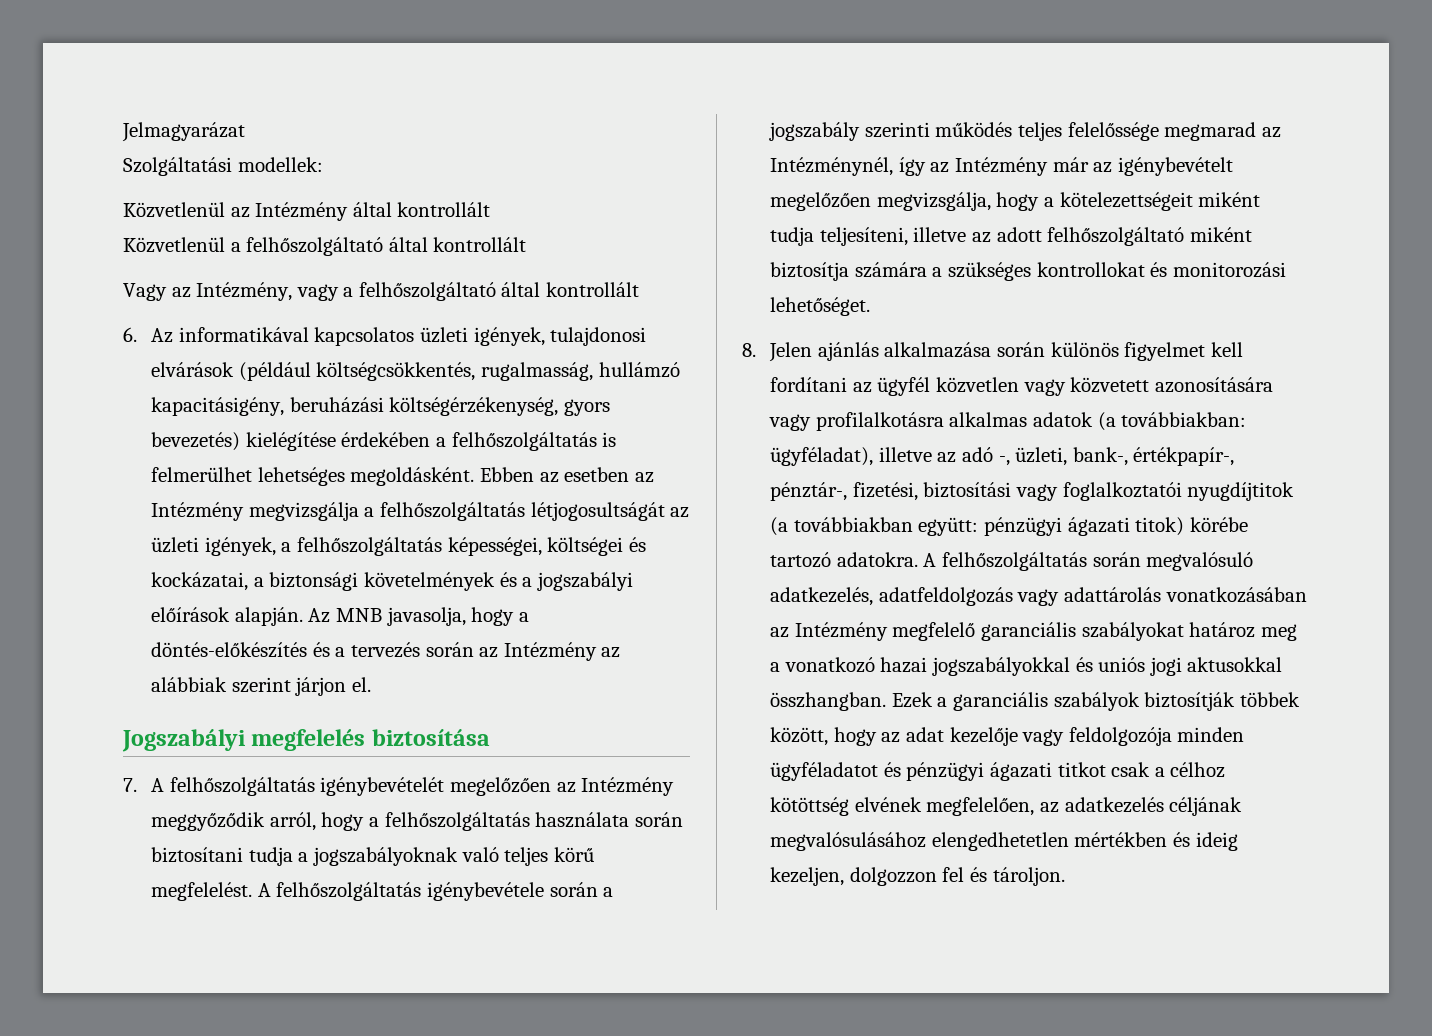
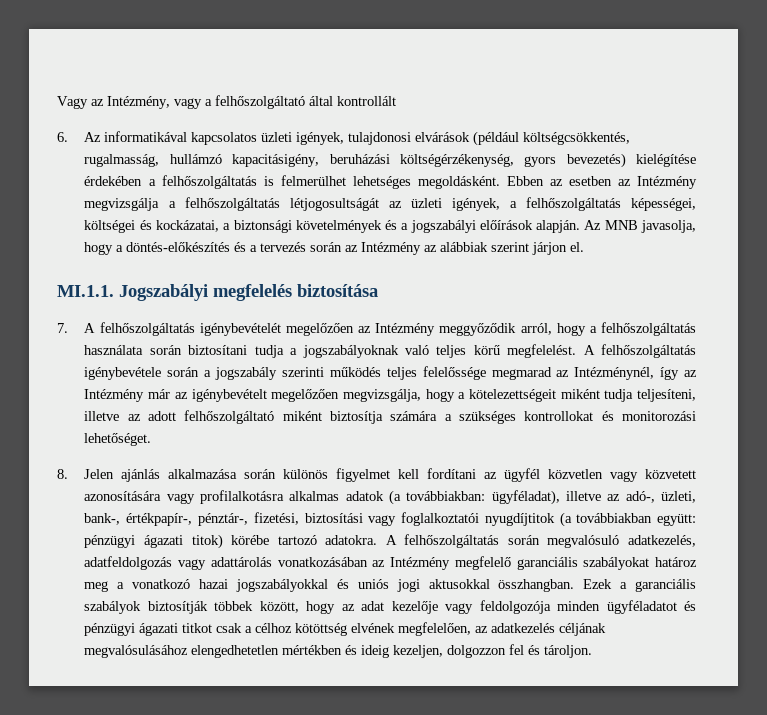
[122,122,245,142] [123,157,323,176] [123,202,491,221] [123,237,527,256] Jelmagyarázat // Szolgáltatási modellek: // Közvetlenül az Intézmény által kontrollált // Közvetlenül a felhőszolgáltató által kontrollált // -> (57, 102) none
(372, 684) none -> [57,285,114,297] MI.1.1.
[962,447,1010,466] adó -, -> [625,491,655,503] adó-,

